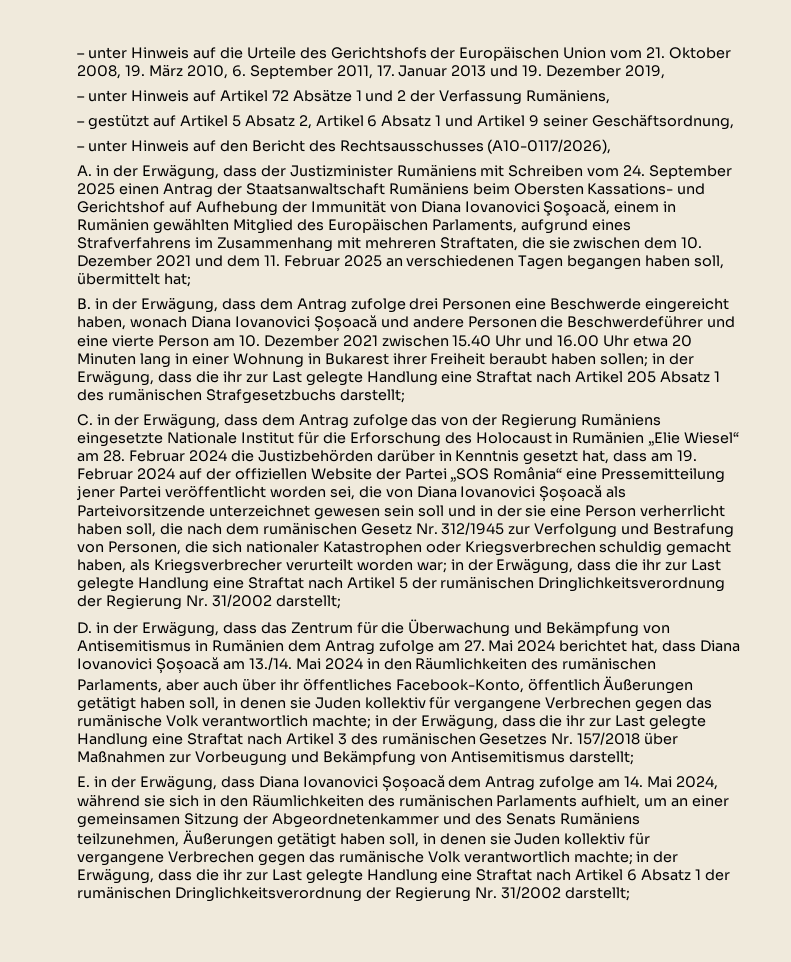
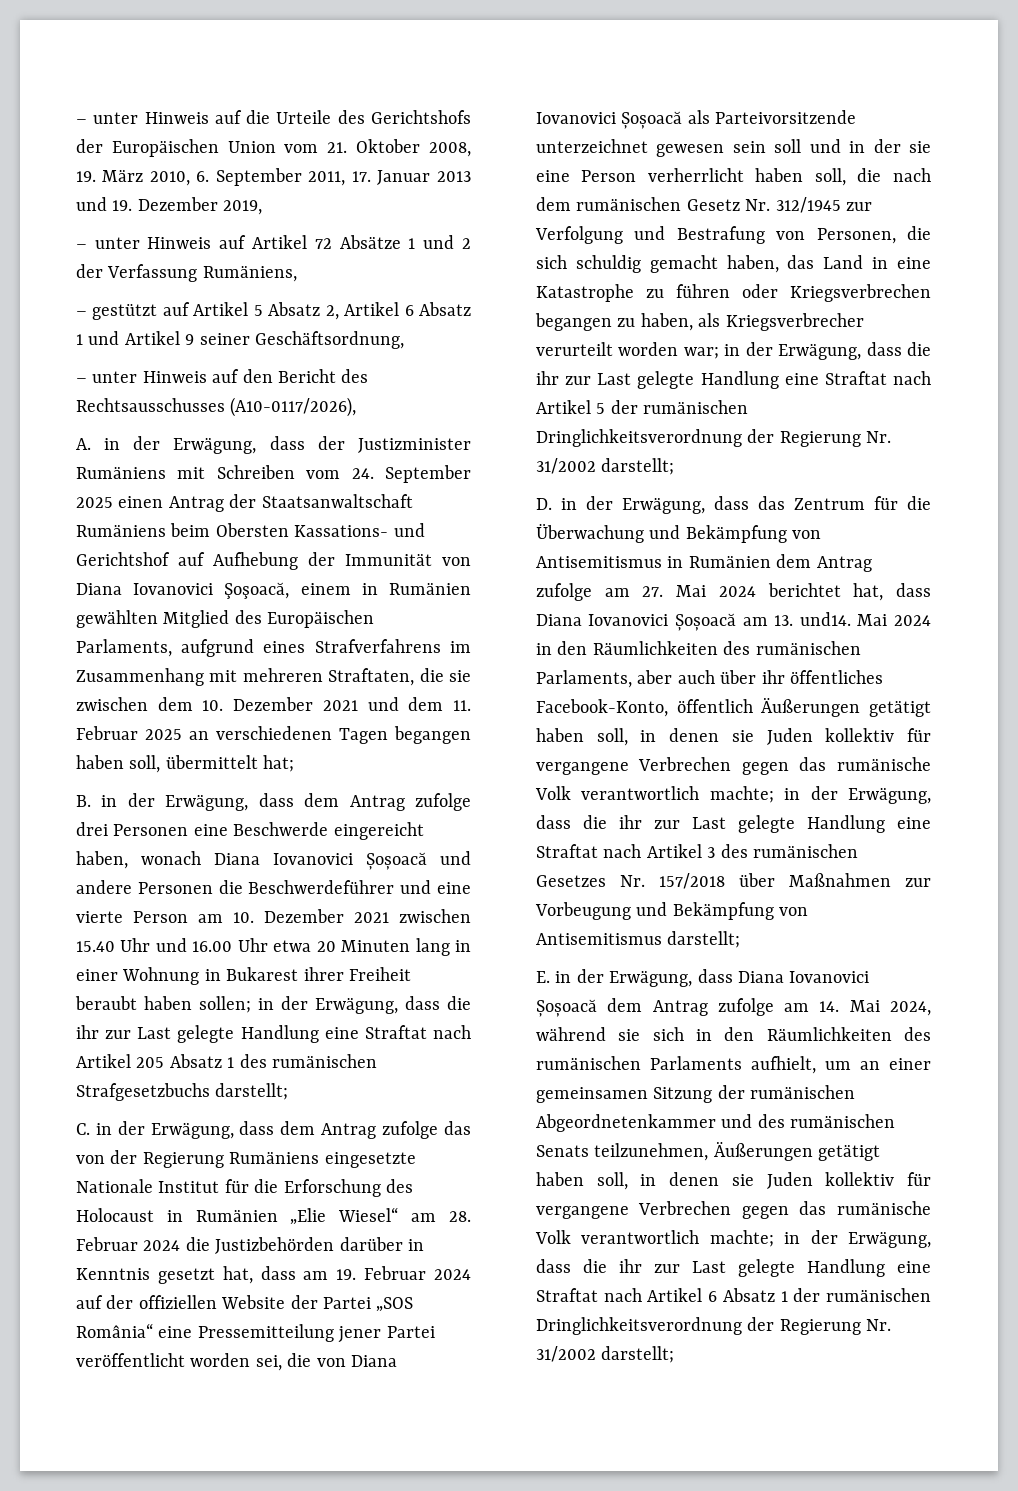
[245,541,732,556] nationaler Katastrophen oder Kriegsverbrechen schuldig gemacht -> [575,255,931,273] [535,284,931,302] [534,313,636,331] schuldig gemacht haben, das Land in eine Katastrophe zu führen oder Kriegsverbrechen begangen zu
[248,657,292,670] 13./14. -> [774,612,851,626] 13. und14.
(268, 819) none -> [750,1085,856,1099] rumänischen
[505,812,640,825] Senats Rumäniens -> [790,1114,896,1128] [535,1145,589,1157] rumänischen Senats

